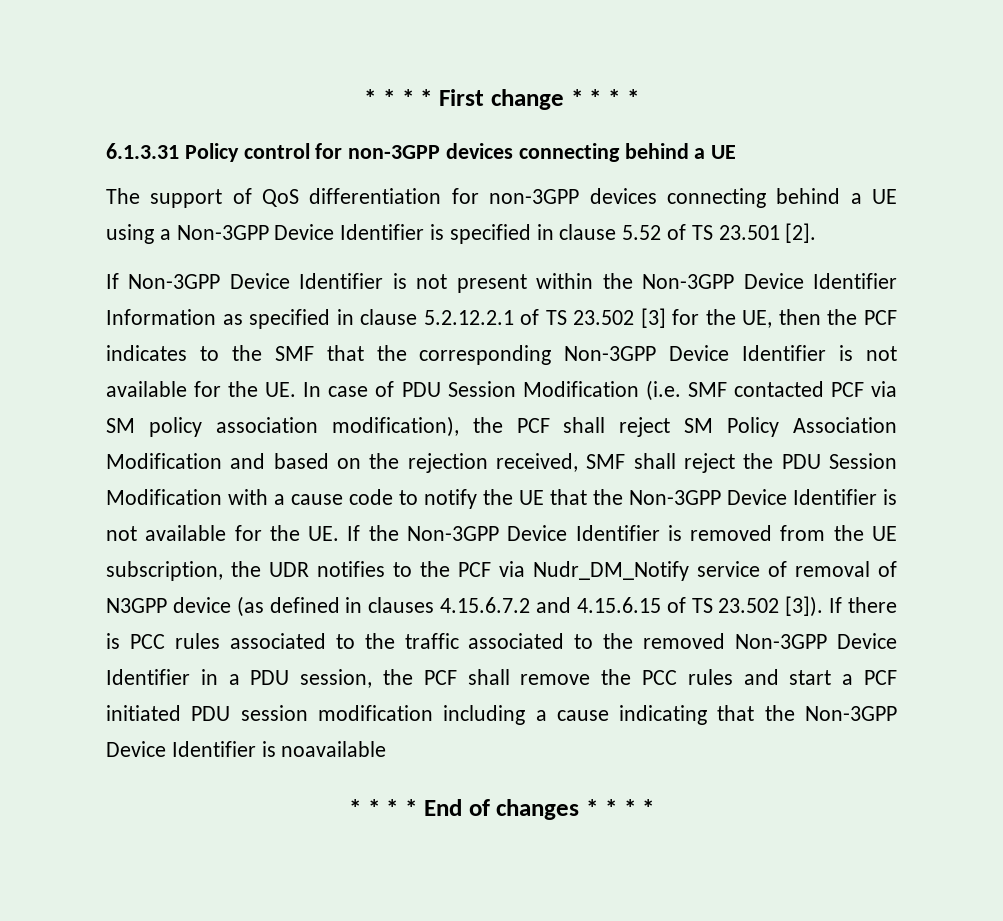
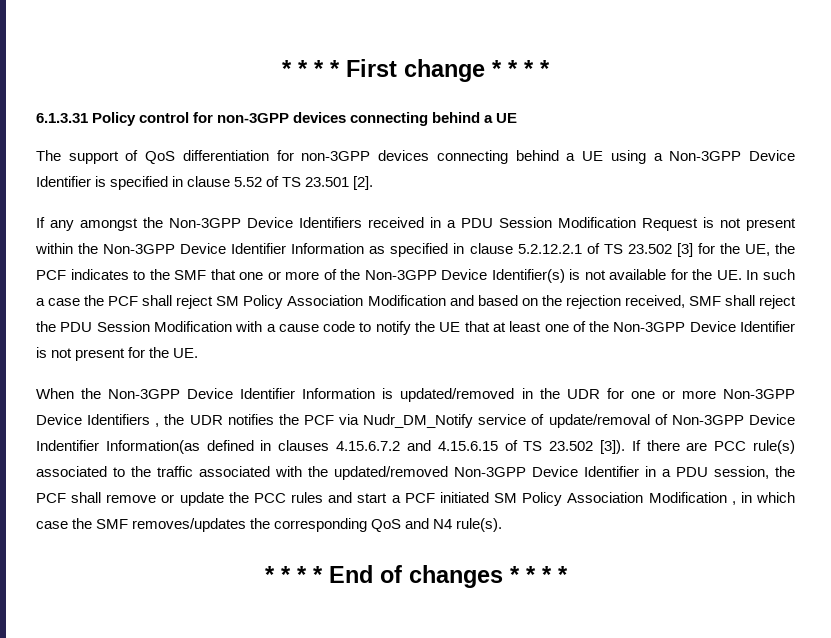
[128,273,384,289] Non-3GPP Device Identifier -> [50,217,698,231] any amongst the Non-3GPP Device Identifiers received in a PDU Session Modification Request
[778,309,821,325] then -> (770, 250) none
[376,345,827,365] the corresponding Non-3GPP Device Identifier -> [239,269,565,283] one or more of the Non-3GPP Device Identifier(s)
[328,380,897,401] [106,416,459,437] case of PDU Session Modification (i.e. SMF contacted PCF via SM policy association modification), -> [762,269,795,280] [36,298,81,306] such a case
(587, 497) none -> [492,321,586,332] at least one of
[145,525,898,541] [106,561,223,581] available for the UE. If the Non-3GPP Device Identifier is removed from the UE subscription, -> [75,347,199,361] [36,388,796,402] [36,414,160,427] present for the UE. // When the Non-3GPP Device Identifier Information is updated/removed in the UDR for one or more Non-3GPP Device Identifiers ,
[393,562,412,577] to -> (274, 419) none
[795,561,897,577] [106,596,264,617] removal of N3GPP device (as -> [548,414,795,428] [36,440,200,454] update/removal of Non-3GPP Device Indentifier Information(as
[106,633,220,649] is PCC rules -> [686,440,795,454] are PCC rule(s)
[574,633,726,649] to the removed -> [275,466,448,480] with the updated/removed
(591, 679) none -> [161,492,224,506] or update
[191,705,897,725] [106,741,387,757] PDU session modification including a cause indicating that the Non-3GPP Device Identifier is noavailable -> [494,492,795,506] [36,518,503,532] SM Policy Association Modification , in which case the SMF removes/updates the corresponding QoS and N4 rule(s).

